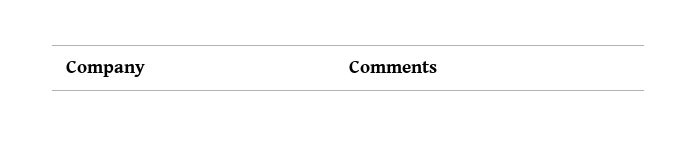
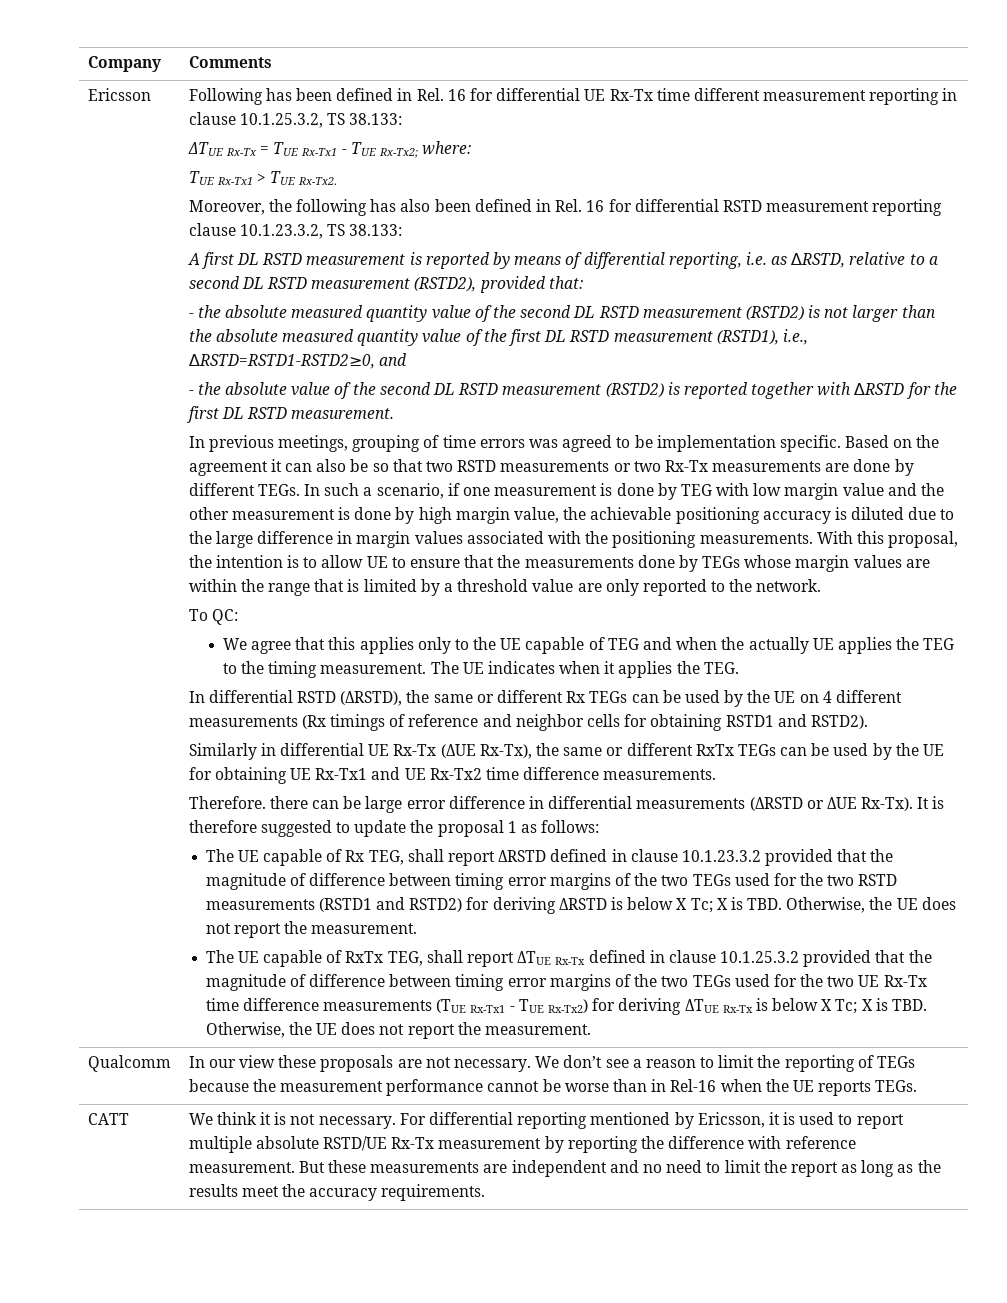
(437, 66) none -> [87,88,151,101] [188,88,958,105] [188,112,403,128] [187,141,472,158] [188,171,338,185] [188,199,943,216] [188,223,403,239] [187,252,938,269] [188,276,583,293] [188,305,936,322] [188,329,808,346] [187,353,407,369] [188,382,957,399] [185,406,395,423] [188,435,940,452] [188,459,914,476] [188,483,944,500] [188,507,955,524] [188,531,959,548] [188,555,930,572] [188,579,822,596] [188,609,238,625] [222,637,955,654] [222,661,739,678] [188,690,902,707] [188,714,868,731] [188,743,944,760] [188,767,717,784] [188,796,945,813] [188,820,600,837] [205,849,894,866] [205,873,898,890] [205,897,956,914] [205,921,418,938] [205,950,932,967] [205,974,927,991] [205,998,928,1015] [205,1022,591,1039] [87,1055,171,1072] [188,1055,915,1072] [188,1079,918,1096] [87,1113,129,1125] [188,1112,904,1129] [188,1136,856,1153] [188,1160,941,1177] [188,1184,486,1201] // Ericsson | Following has been defined in Rel. 16 for differential UE Rx-Tx time different measurement reporting in clause 10.1.25.3.2, TS 38.133: // ΔTUE Rx-Tx = TUE Rx-Tx1 - TUE Rx-Tx2; where: // TUE Rx-Tx1 > TUE Rx-Tx2. // Moreover, the following has also been defined in Rel. 16 for differential RSTD measurement reporting clause 10.1.23.3.2, TS 38.133: // A first DL RSTD measurement is reported by means of differential reporting, i.e. as ∆RSTD, relative to a second DL RSTD measurement (RSTD2), provided that: // - the absolute measured quantity value of the second DL RSTD measurement (RSTD2) is not larger than the absolute measured quantity value of the first DL RSTD measurement (RSTD1), i.e., ∆RSTD=RSTD1-RSTD2≥0, and // - the absolute value of the second DL RSTD measurement (RSTD2) is reported together with ∆RSTD for the first DL RSTD measurement. // In previous meetings, grouping of time errors was agreed to be implementation specific. Based on the agreement it can also be so that two RSTD measurements or two Rx-Tx measurements are done by different TEGs. In such a scenario, if one measurement is done by TEG with low margin value and the other measurement is done by high margin value, the achievable positioning accuracy is diluted due to the large difference in margin values associated with the positioning measurements. With this proposal, the intention is to allow UE to ensure that the measurements done by TEGs whose margin values are within the range that is limited by a threshold value are only reported to the network. // To QC: // We agree that this applies only to the UE capable of TEG and when the actually UE applies the TEG to the timing measurement. The UE indicates when it applies the TEG. // In differential RSTD (ΔRSTD), the same or different Rx TEGs can be used by the UE on 4 different measurements (Rx timings of reference and neighbor cells for obtaining RSTD1 and RSTD2). // Similarly in differential UE Rx-Tx (ΔUE Rx-Tx), the same or different RxTx TEGs can be used by the UE for obtaining UE Rx-Tx1 and UE Rx-Tx2 time difference measurements. // Therefore. there can be large error difference in differential measurements (ΔRSTD or ΔUE Rx-Tx). It is therefore suggested to update the proposal 1 as follows: // The UE capable of Rx TEG, shall report ΔRSTD defined in clause 10.1.23.3.2 provided that the magnitude of difference between timing error margins of the two TEGs used for the two RSTD measurements (RSTD1 and RSTD2) for deriving ΔRSTD is below X Tc; X is TBD. Otherwise, the UE does not report the measurement. // The UE capable of RxTx TEG, shall report ΔTUE Rx-Tx defined in clause 10.1.25.3.2 provided that the magnitude of difference between timing error margins of the two TEGs used for the two UE Rx-Tx time difference measurements (TUE Rx-Tx1 - TUE Rx-Tx2) for deriving ΔTUE Rx-Tx is below X Tc; X is TBD. Otherwise, the UE does not report the measurement. // Qualcomm | In our view these proposals are not necessary. We don’t see a reason to limit the reporting of TEGs because the measurement performance cannot be worse than in Rel-16 when the UE reports TEGs. // CATT | We think it is not necessary. For differential reporting mentioned by Ericsson, it is used to report multiple absolute RSTD/UE Rx-Tx measurement by reporting the difference with reference measurement. But these measurements are independent and no need to limit the report as long as the results meet the accuracy requirements.

